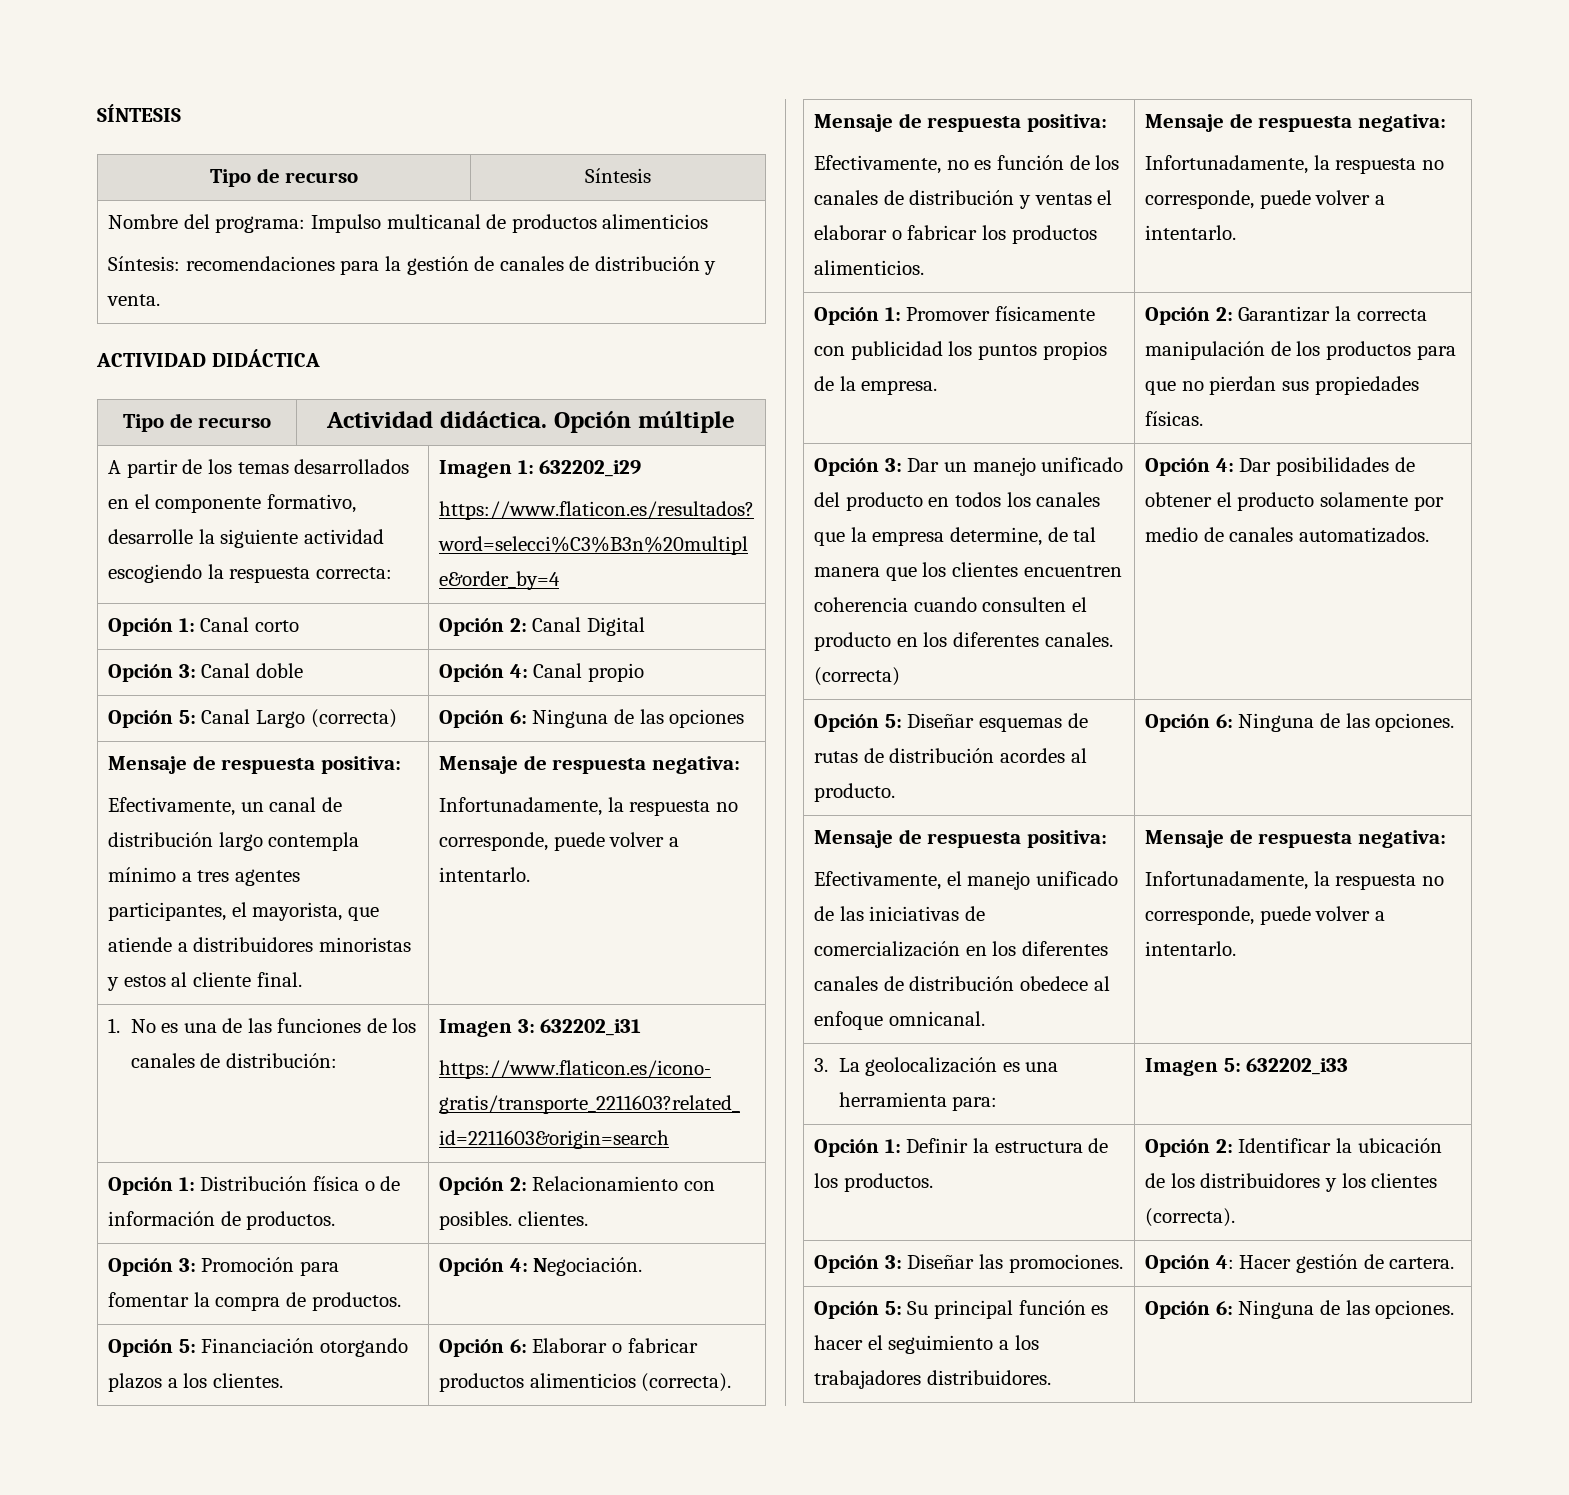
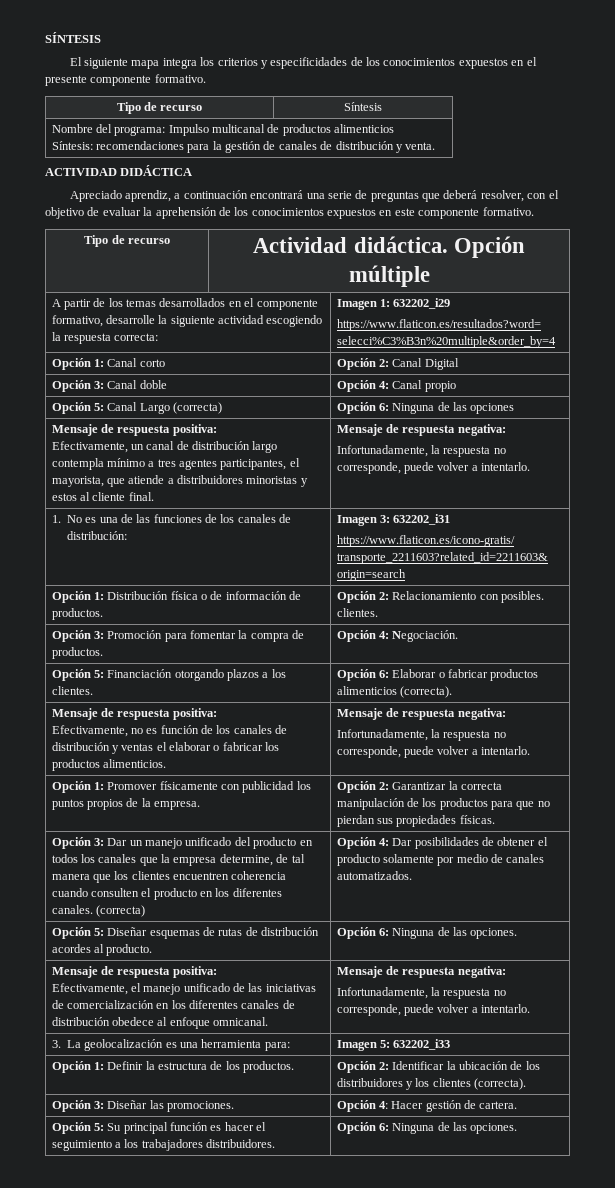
(181, 113) none -> [69,57,537,69] [45,74,206,86] // El siguiente mapa integra los criterios y especificidades de los conocimientos expuestos en el presente componente formativo.
(320, 358) none -> [69,190,559,202] [45,207,534,219] // Apreciado aprendiz, a continuación encontrará una serie de preguntas que deberá resolver, con el objetivo de evaluar la aprehensión de los conocimientos expuestos en este componente formativo.

